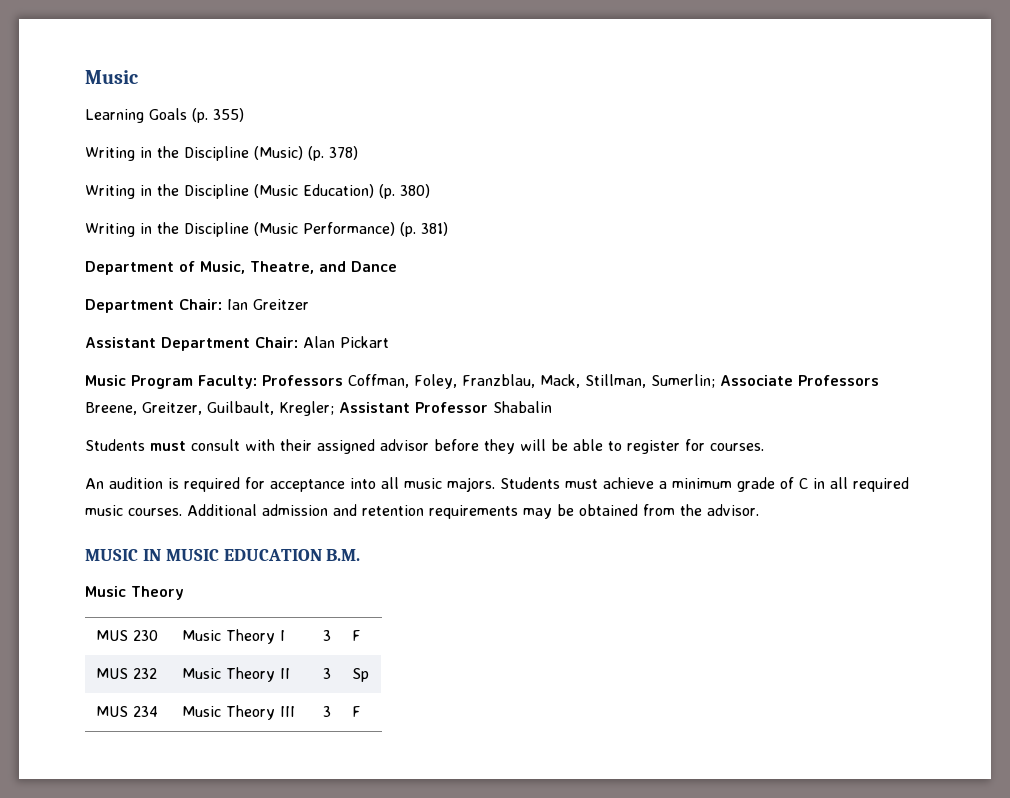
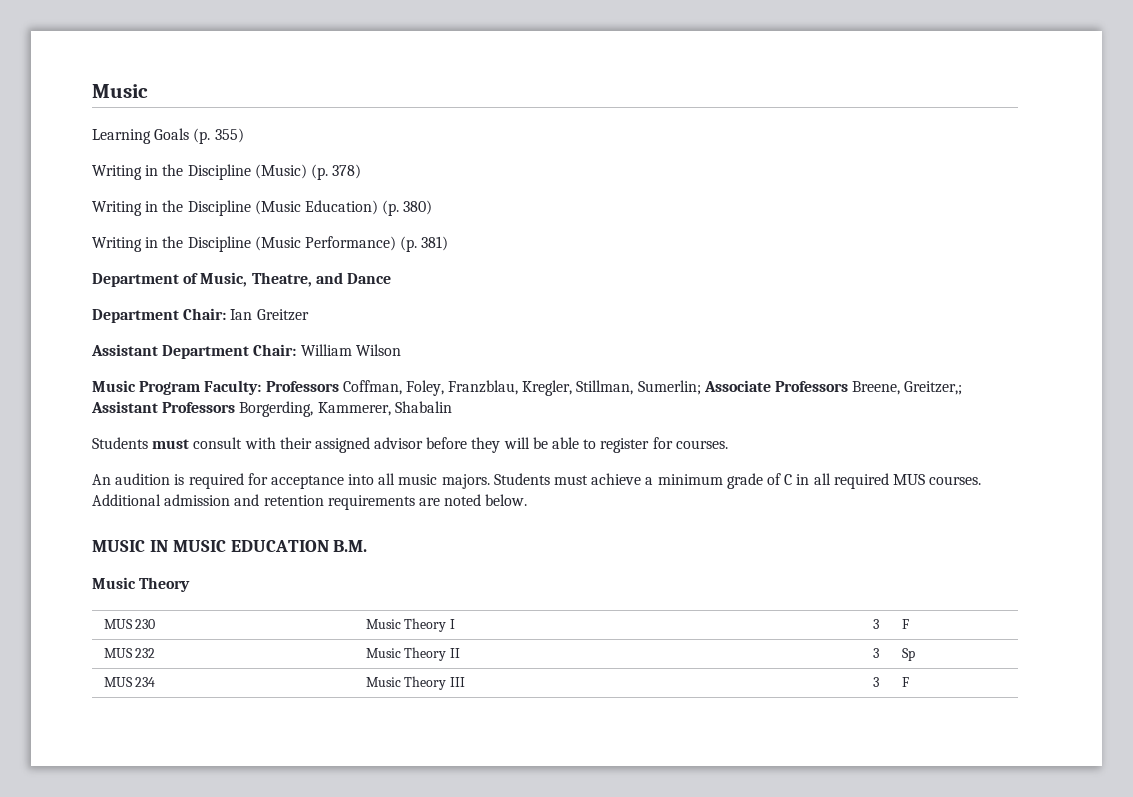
[303,336,389,348] Alan Pickart -> [300,344,401,356] William Wilson
[540,374,580,388] Mack, -> [522,380,573,396] Kregler,
[142,401,488,416] Greitzer, Guilbault, Kregler; Assistant Professor -> [904,381,963,395] [91,401,391,417] Greitzer,; Assistant Professors Borgerding, Kammerer,
[85,505,123,516] music -> [892,474,925,485] MUS
[523,504,759,519] may be obtained from the advisor. -> [418,494,528,506] are noted below.

